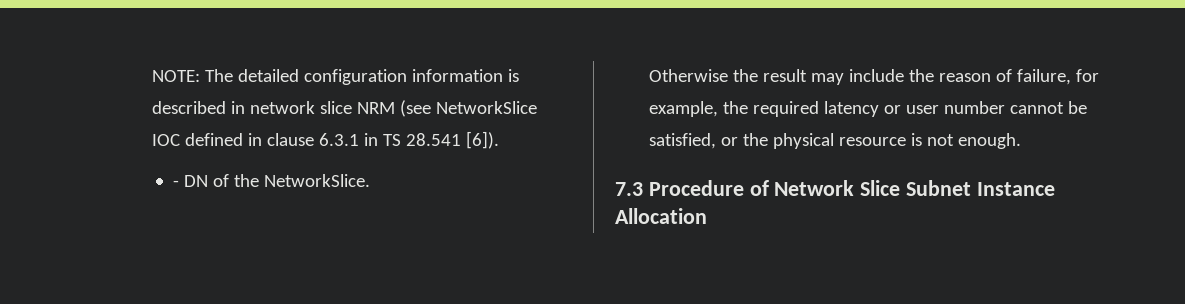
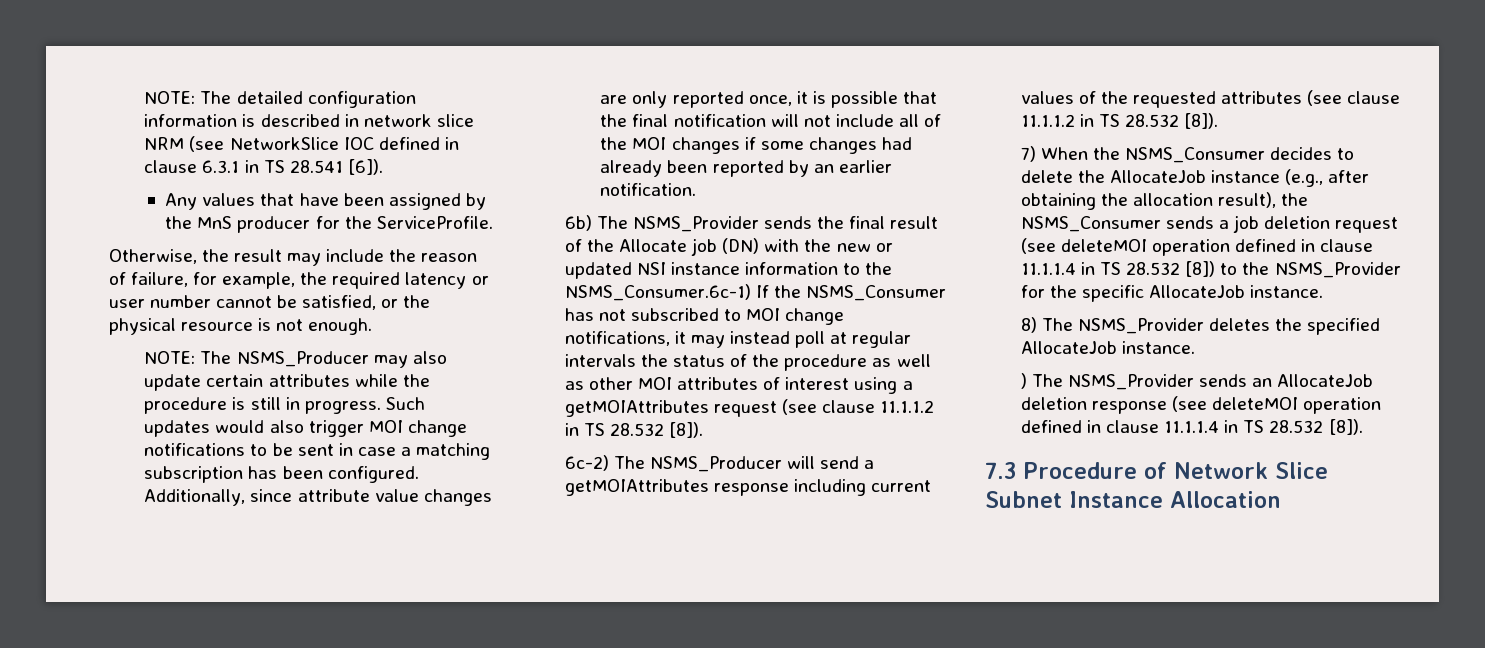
[172,174,370,187] [649,69,729,82] - DN of the NetworkSlice. // Otherwise -> [165,193,486,210] [165,216,493,233] [108,249,197,264] Any values that have been assigned by the MnS producer for the ServiceProfile. // Otherwise,
(1022, 141) none -> [144,351,447,368] [144,374,430,391] [144,397,425,414] [144,420,467,437] [144,443,491,460] [144,466,419,483] [144,489,492,506] [600,91,938,108] [600,114,942,127] [600,137,913,154] [600,160,892,177] [600,183,697,196] [564,215,939,232] [564,238,893,256] [564,262,893,279] [564,284,946,301] [564,308,845,325] [564,331,912,348] [564,354,931,371] [564,377,913,394] [564,399,935,417] [564,422,704,438] [564,455,875,472] [564,479,932,496] [1020,90,1401,108] [1020,113,1219,129] [1020,146,1355,163] [1020,169,1370,187] [1020,192,1309,210] [1020,215,1399,233] [1020,238,1374,256] [1020,261,1401,278] [1020,285,1324,302] [1020,317,1381,335] [1020,341,1195,354] [1020,373,1374,390] [1020,396,1382,414] [1020,419,1363,435] // NOTE: The NSMS_Producer may also update certain attributes while the procedure is still in progress. Such updates would also trigger MOI change notifications to be sent in case a matching subscription has been configured. Additionally, since attribute value changes are only reported once, it is possible that the final notification will not include all of the MOI changes if some changes had already been reported by an earlier notification. // 6b) The NSMS_Provider sends the final result of the Allocate job (DN) with the new or updated NSI instance information to the NSMS_Consumer.6c-1) If the NSMS_Consumer has not subscribed to MOI change notifications, it may instead poll at regular intervals the status of the procedure as well as other MOI attributes of interest using a getMOIAttributes request (see clause 11.1.1.2 in TS 28.532 [8]). // 6c-2) The NSMS_Producer will send a getMOIAttributes response including current values of the requested attributes (see clause 11.1.1.2 in TS 28.532 [8]). // 7) When the NSMS_Consumer decides to delete the AllocateJob instance (e.g., after obtaining the allocation result), the NSMS_Consumer sends a job deletion request (see deleteMOI operation defined in clause 11.1.1.4 in TS 28.532 [8]) to the NSMS_Provider for the specific AllocateJob instance. // 8) The NSMS_Provider deletes the specified AllocateJob instance. // ) The NSMS_Provider sends an AllocateJob deletion response (see deleteMOI operation defined in clause 11.1.1.4 in TS 28.532 [8]).

